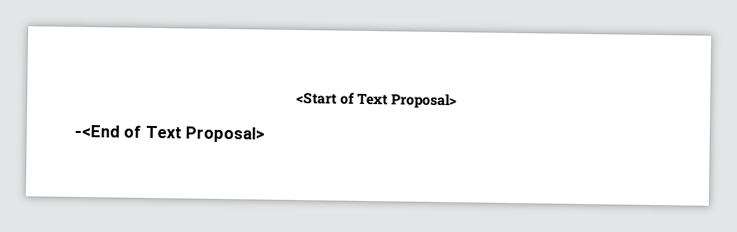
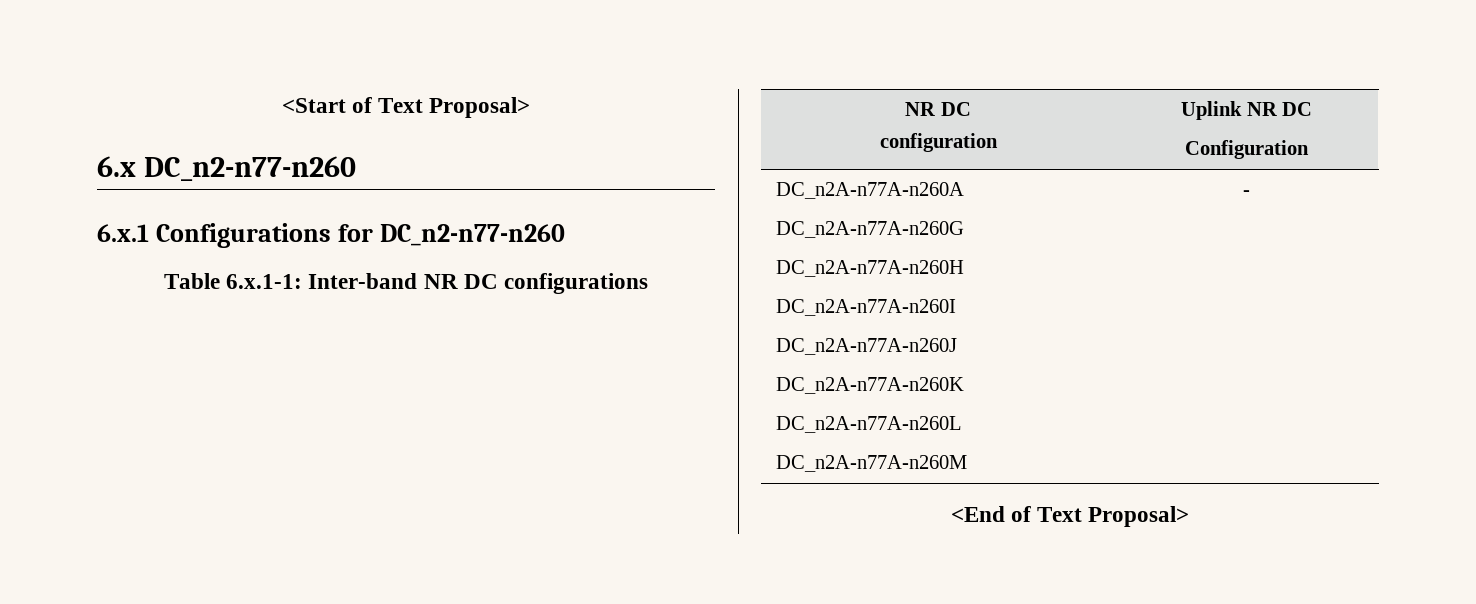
[74,124,120,138] -<End -> [97,156,356,181] [97,223,565,248] [163,273,649,294] [905,102,971,116] [879,133,998,152] [1180,101,1313,120] [1185,140,1309,159] [776,182,965,199] [776,221,965,238] [776,260,965,277] [776,299,957,316] [776,338,958,355] [776,377,965,394] [776,416,963,433] [776,455,968,472] [1243,190,1250,196] [950,506,1005,522] 6.x DC_n2-n77-n260 // 6.x.1 Configurations for DC_n2-n77-n260 // Table 6.x.1-1: Inter-band NR DC configurations // NR DC // configuration | Uplink NR DC // Configuration // DC_n2A-n77A-n260A // DC_n2A-n77A-n260G // DC_n2A-n77A-n260H // DC_n2A-n77A-n260I // DC_n2A-n77A-n260J // DC_n2A-n77A-n260K // DC_n2A-n77A-n260L // DC_n2A-n77A-n260M | - // <End

